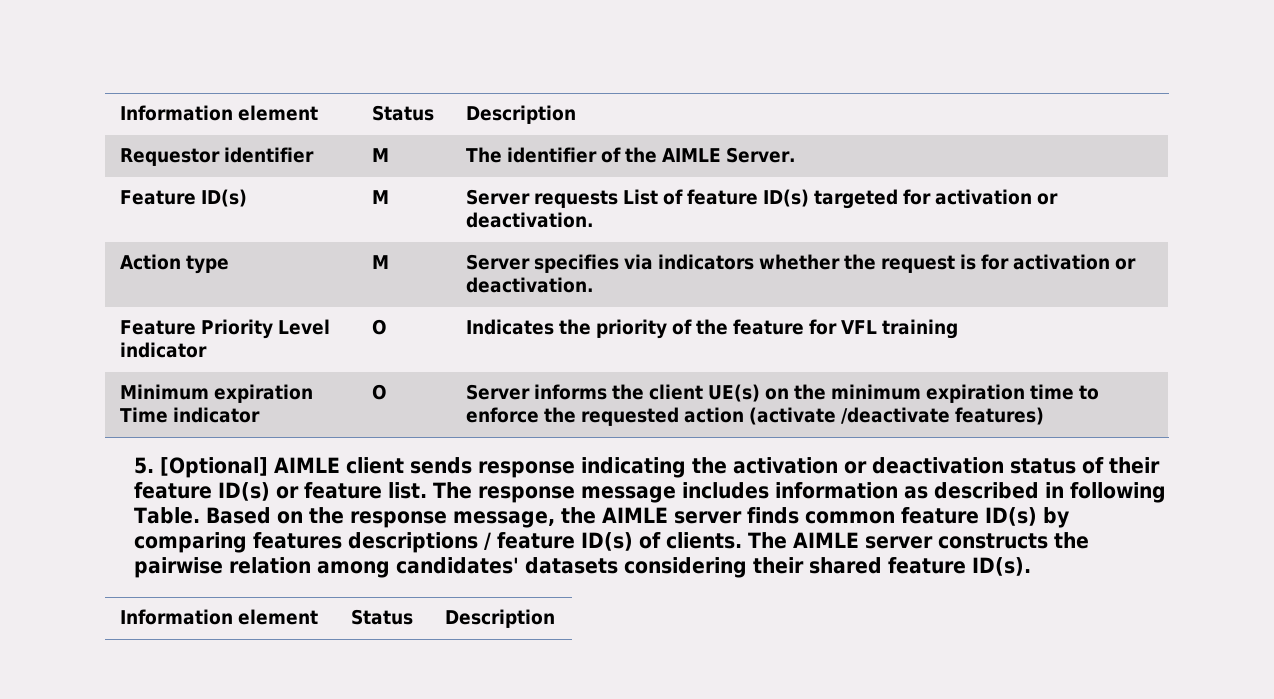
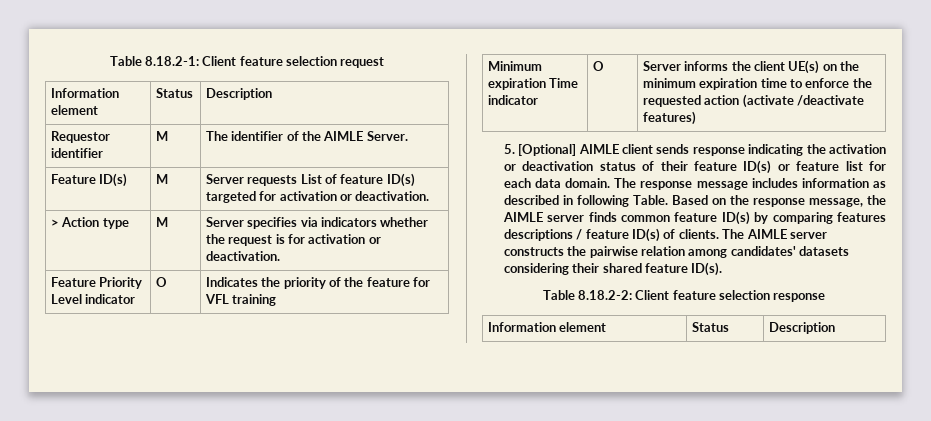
(120, 113) none -> [109,56,385,68] Table 8.18.2-1: Client feature selection request //
(595, 220) none -> [50,219,59,227] >
[387,482,427,499] list. -> [845,161,886,171] [503,178,611,188] list for each data domain.
(1031, 566) none -> [542,290,826,302] // Table 8.18.2-2: Client feature selection response

